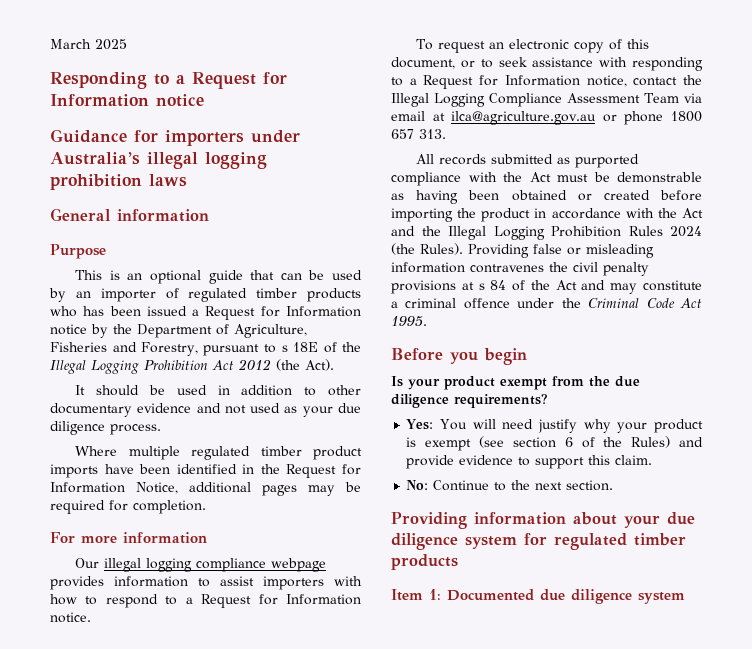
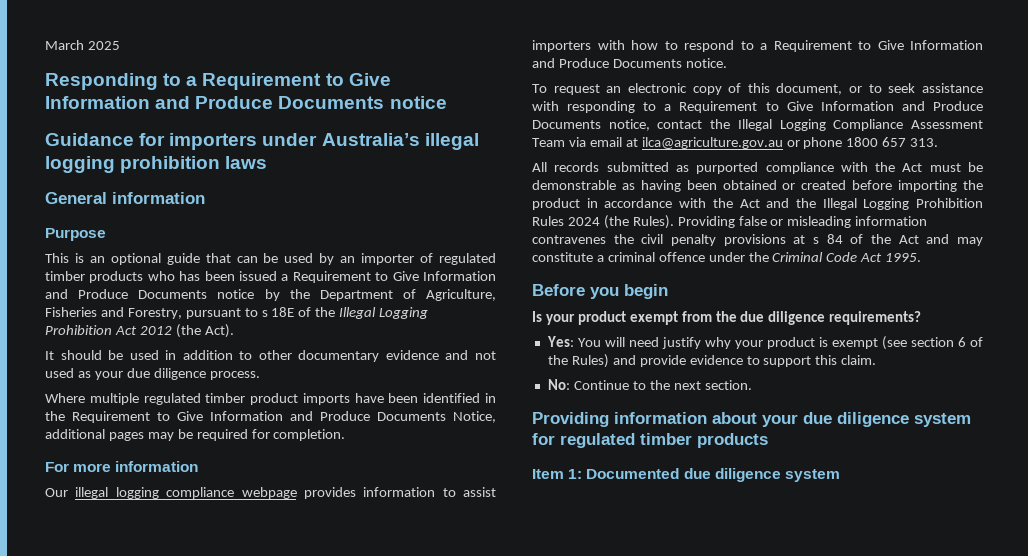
[192,72,287,89] [50,94,149,107] Request for Information -> [202,73,391,90] [45,96,385,109] Requirement to Give Information and Produce Documents
[205,306,361,320] Request for Information -> [292,271,496,283] [45,289,208,299] Requirement to Give Information and Produce Documents
[286,464,361,478] [50,482,125,493] Request for Information -> [72,411,446,423] Requirement to Give Information and Produce Documents
[201,594,361,608] Request for Information -> [773,40,983,52] [532,58,682,68] Requirement to Give Information and Produce Documents
[423,75,580,89] Request for Information -> [679,101,983,113] [532,120,601,129] Requirement to Give Information and Produce Documents

